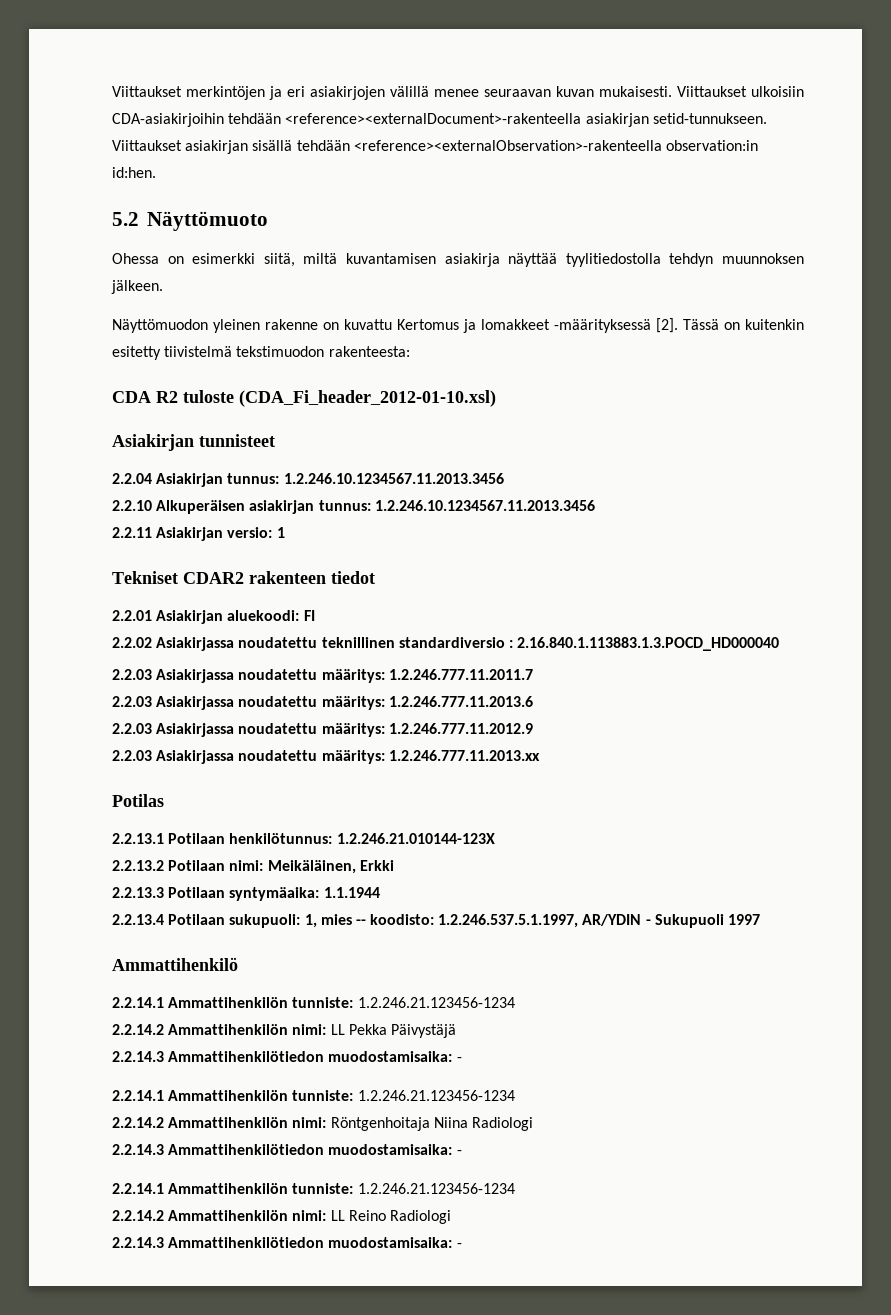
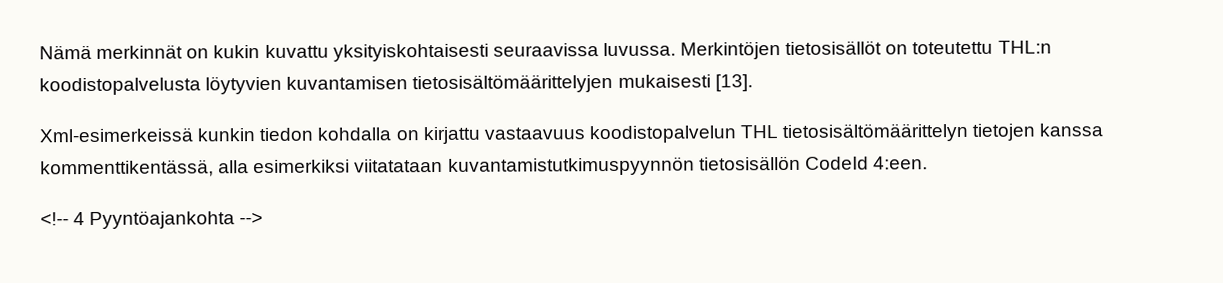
[112,86,804,100] [112,113,767,127] [112,140,758,154] [112,167,156,178] [112,211,268,231] [112,253,805,267] [111,280,163,294] [112,318,804,333] [112,346,410,360] [112,390,496,407] [112,434,275,451] [112,473,504,487] [112,500,595,514] [112,527,285,541] [112,571,375,584] [112,610,315,624] [112,637,780,651] [112,669,533,683] [112,696,533,710] [112,723,533,737] [112,750,540,764] [112,794,164,807] [112,833,495,844] [112,860,394,874] [112,887,380,901] [112,914,761,928] [112,957,238,971] [112,997,515,1008] [112,1024,456,1038] [112,1051,462,1062] [112,1090,515,1101] [112,1117,533,1131] [112,1144,462,1155] [112,1183,515,1194] [112,1210,451,1224] [112,1237,462,1248] Viittaukset merkintöjen ja eri asiakirjojen välillä menee seuraavan kuvan mukaisesti. Viittaukset ulkoisiin CDA-asiakirjoihin tehdään <reference><externalDocument>-rakenteella asiakirjan setid-tunnukseen. Viittaukset asiakirjan sisällä tehdään <reference><externalObservation>-rakenteella observation:in id:hen. // 5.2 Näyttömuoto // Ohessa on esimerkki siitä, miltä kuvantamisen asiakirja näyttää tyylitiedostolla tehdyn muunnoksen jälkeen. // Näyttömuodon yleinen rakenne on kuvattu Kertomus ja lomakkeet -määrityksessä [2]. Tässä on kuitenkin esitetty tiivistelmä tekstimuodon rakenteesta: // CDA R2 tuloste (CDA_Fi_header_2012-01-10.xsl) // Asiakirjan tunnisteet // 2.2.04 Asiakirjan tunnus: 1.2.246.10.1234567.11.2013.3456 // 2.2.10 Alkuperäisen asiakirjan tunnus: 1.2.246.10.1234567.11.2013.3456 // 2.2.11 Asiakirjan versio: 1 // Tekniset CDAR2 rakenteen tiedot // 2.2.01 Asiakirjan aluekoodi: FI // 2.2.02 Asiakirjassa noudatettu teknillinen standardiversio : 2.16.840.1.113883.1.3.POCD_HD000040 // 2.2.03 Asiakirjassa noudatettu määritys: 1.2.246.777.11.2011.7 // 2.2.03 Asiakirjassa noudatettu määritys: 1.2.246.777.11.2013.6 // 2.2.03 Asiakirjassa noudatettu määritys: 1.2.246.777.11.2012.9 // 2.2.03 Asiakirjassa noudatettu määritys: 1.2.246.777.11.2013.xx // Potilas // 2.2.13.1 Potilaan henkilötunnus: 1.2.246.21.010144-123X // 2.2.13.2 Potilaan nimi: Meikäläinen, Erkki // 2.2.13.3 Potilaan syntymäaika: 1.1.1944 // 2.2.13.4 Potilaan sukupuoli: 1, mies -- koodisto: 1.2.246.537.5.1.1997, AR/YDIN - Sukupuoli 1997 // Ammattihenkilö // 2.2.14.1 Ammattihenkilön tunniste: 1.2.246.21.123456-1234 // 2.2.14.2 Ammattihenkilön nimi: LL Pekka Päivystäjä // 2.2.14.3 Ammattihenkilötiedon muodostamisaika: - // 2.2.14.1 Ammattihenkilön tunniste: 1.2.246.21.123456-1234 // 2.2.14.2 Ammattihenkilön nimi: Röntgenhoitaja Niina Radiologi // 2.2.14.3 Ammattihenkilötiedon muodostamisaika: - // 2.2.14.1 Ammattihenkilön tunniste: 1.2.246.21.123456-1234 // 2.2.14.2 Ammattihenkilön nimi: LL Reino Radiologi // 2.2.14.3 Ammattihenkilötiedon muodostamisaika: - -> [39,40,1052,62] [39,73,753,96] [39,122,1104,145] [40,155,928,178] [40,210,264,230] Nämä merkinnät on kukin kuvattu yksityiskohtaisesti seuraavissa luvussa. Merkintöjen tietosisällöt on toteutettu THL:n koodistopalvelusta löytyvien kuvantamisen tietosisältömäärittelyjen mukaisesti [13]. // Xml-esimerkeissä kunkin tiedon kohdalla on kirjattu vastaavuus koodistopalvelun THL tietosisältömäärittelyn tietojen kanssa kommenttikentässä, alla esimerkiksi viitatataan kuvantamistutkimuspyynnön tietosisällön CodeId 4:een. // <!-- 4 Pyyntöajankohta -->

